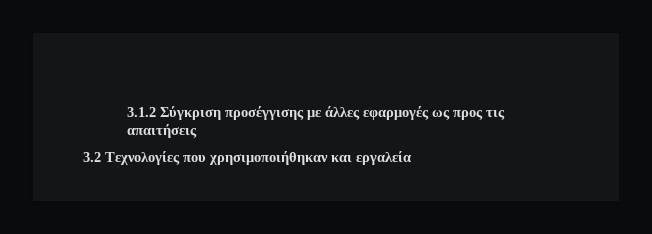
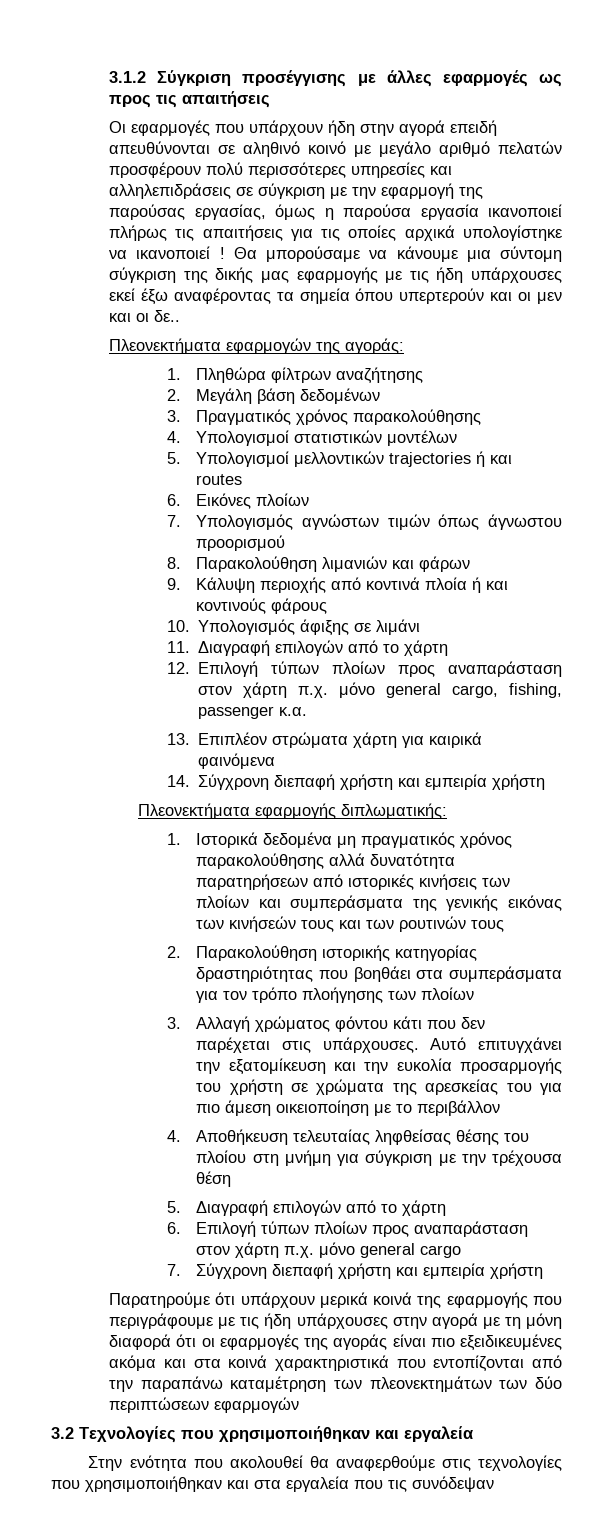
(197, 131) none -> [109,120,498,136] [109,141,562,157] [109,162,453,178] [109,183,484,199] [109,204,562,220] [109,225,563,241] [109,246,562,262] [109,267,562,283] [109,288,562,305] [109,310,181,322] [109,338,405,354] [167,367,424,384] [167,388,381,404] [167,409,482,425] [167,430,458,446] [167,451,513,467] [196,474,243,485] [167,493,310,509] [167,514,562,530] [196,535,286,551] [167,556,471,572] [167,577,509,593] [196,598,328,614] [167,619,421,636] [167,640,449,656] [167,661,562,677] [198,682,562,698] [198,706,308,719] [167,732,483,748] [198,753,276,769] [167,774,546,790] [138,803,448,819] [167,832,513,848] [196,853,456,869] [196,874,511,890] [196,895,562,911] [196,916,505,932] [167,945,478,961] [196,966,562,982] [196,987,475,1003] [167,1016,486,1032] [196,1037,562,1053] [196,1058,562,1075] [196,1079,562,1095] [196,1100,501,1116] [167,1129,530,1145] [196,1150,562,1166] [196,1171,232,1187] [167,1200,447,1216] [167,1221,529,1237] [196,1242,462,1258] [167,1263,544,1279] [109,1292,562,1308] [109,1313,562,1329] [109,1334,562,1351] [109,1355,562,1372] [109,1376,563,1392] [109,1397,300,1413] // Οι εφαρμογές που υπάρχουν ήδη στην αγορά επειδή απευθύνονται σε αληθινό κοινό με μεγάλο αριθμό πελατών προσφέρουν πολύ περισσότερες υπηρεσίες και αλληλεπιδράσεις σε σύγκριση με την εφαρμογή της παρούσας εργασίας, όμως η παρούσα εργασία ικανοποιεί πλήρως τις απαιτήσεις για τις οποίες αρχικά υπολογίστηκε να ικανοποιεί ! Θα μπορούσαμε να κάνουμε μια σύντομη σύγκριση της δικής μας εφαρμογής με τις ήδη υπάρχουσες εκεί έξω αναφέροντας τα σημεία όπου υπερτερούν και οι μεν και οι δε.. // Πλεονεκτήματα εφαρμογών της αγοράς: // 1. Πληθώρα φίλτρων αναζήτησης // 2. Μεγάλη βάση δεδομένων // 3. Πραγματικός χρόνος παρακολούθησης // 4. Υπολογισμοί στατιστικών μοντέλων // 5. Υπολογισμοί μελλοντικών trajectories ή και routes // 6. Εικόνες πλοίων // 7. Υπολογισμός αγνώστων τιμών όπως άγνωστου προορισμού // 8. Παρακολούθηση λιμανιών και φάρων // 9. Κάλυψη περιοχής από κοντινά πλοία ή και κοντινούς φάρους // 10. Υπολογισμός άφιξης σε λιμάνι // 11. Διαγραφή επιλογών από το χάρτη // 12. Επιλογή τύπων πλοίων προς αναπαράσταση στον χάρτη π.χ. μόνο general cargo, fishing, passenger κ.α. // 13. Επιπλέον στρώματα χάρτη για καιρικά φαινόμενα // 14. Σύγχρονη διεπαφή χρήστη και εμπειρία χρήστη // Πλεονεκτήματα εφαρμογής διπλωματικής: // 1. Ιστορικά δεδομένα μη πραγματικός χρόνος παρακολούθησης αλλά δυνατότητα παρατηρήσεων από ιστορικές κινήσεις των πλοίων και συμπεράσματα της γενικής εικόνας των κινήσεών τους και των ρουτινών τους // 2. Παρακολούθηση ιστορικής κατηγορίας δραστηριότητας που βοηθάει στα συμπεράσματα για τον τρόπο πλοήγησης των πλοίων // 3. Αλλαγή χρώματος φόντου κάτι που δεν παρέχεται στις υπάρχουσες. Αυτό επιτυγχάνει την εξατομίκευση και την ευκολία προσαρμογής του χρήστη σε χρώματα της αρεσκείας του για πιο άμεση οικειοποίηση με το περιβάλλον // 4. Αποθήκευση τελευταίας ληφθείσας θέσης του πλοίου στη μνήμη για σύγκριση με την τρέχουσα θέση // 5. Διαγραφή επιλογών από το χάρτη // 6. Επιλογή τύπων πλοίων προς αναπαράσταση στον χάρτη π.χ. μόνο general cargo // 7. Σύγχρονη διεπαφή χρήστη και εμπειρία χρήστη // Παρατηρούμε ότι υπάρχουν μερικά κοινά της εφαρμογής που περιγράφουμε με τις ήδη υπάρχουσες στην αγορά με τη μόνη διαφορά ότι οι εφαρμογές της αγοράς είναι πιο εξειδικευμένες ακόμα και στα κοινά χαρακτηριστικά που εντοπίζονται από την παραπάνω καταμέτρηση των πλεονεκτημάτων των δύο περιπτώσεων εφαρμογών
(411, 158) none -> [88,1455,563,1471] [51,1476,494,1492] // Στην ενότητα που ακολουθεί θα αναφερθούμε στις τεχνολογίες που χρησιμοποιήθηκαν και στα εργαλεία που τις συνόδεψαν

